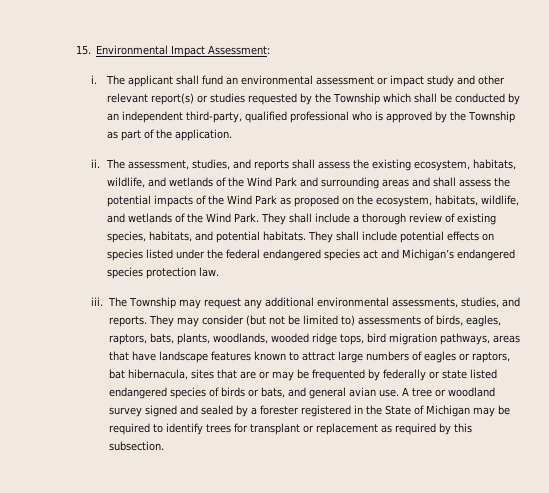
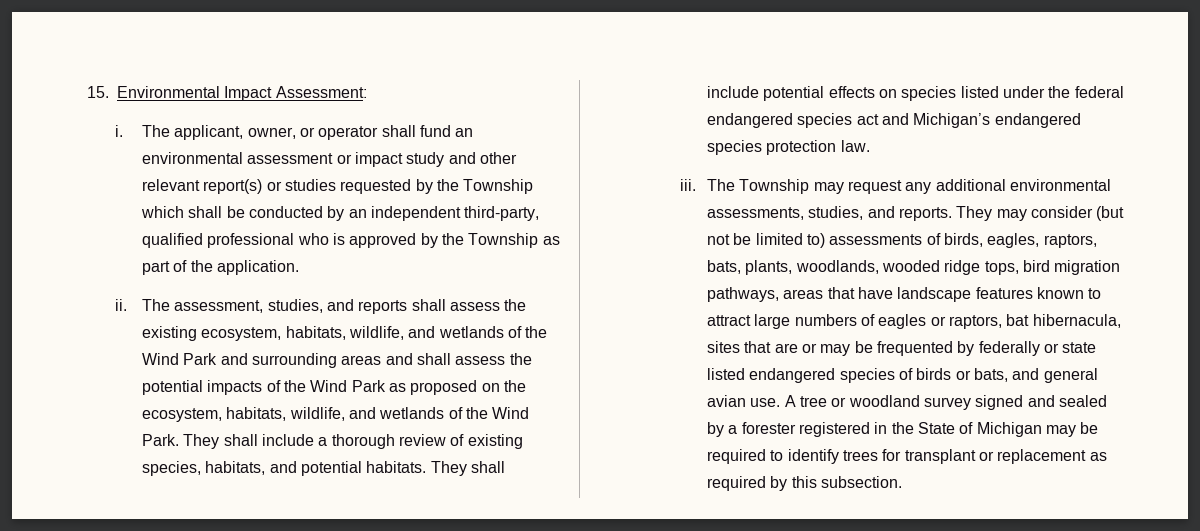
[127,75,173,87] applicant -> [174,125,379,140] applicant, owner, or operator

